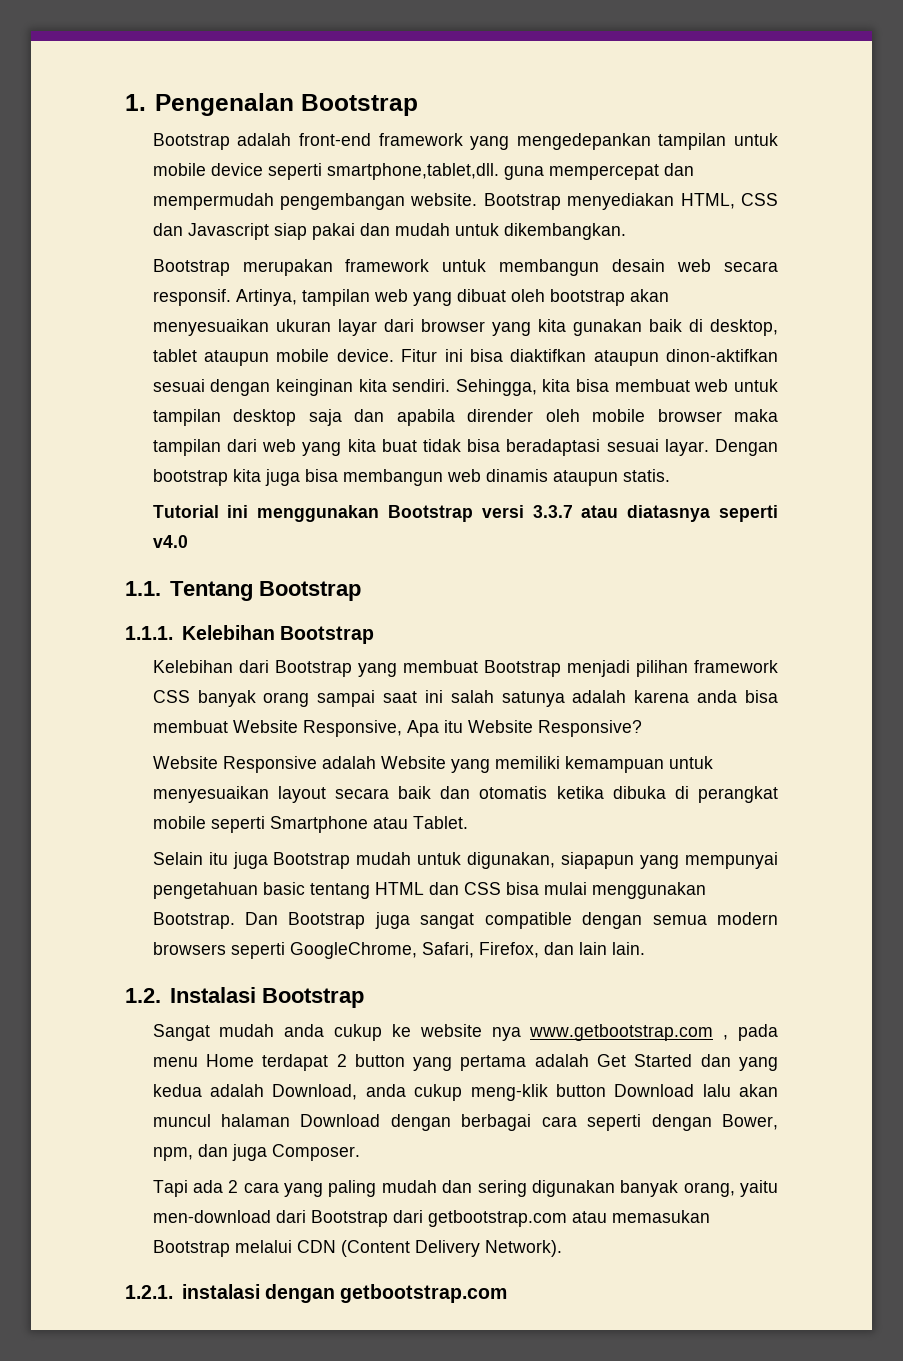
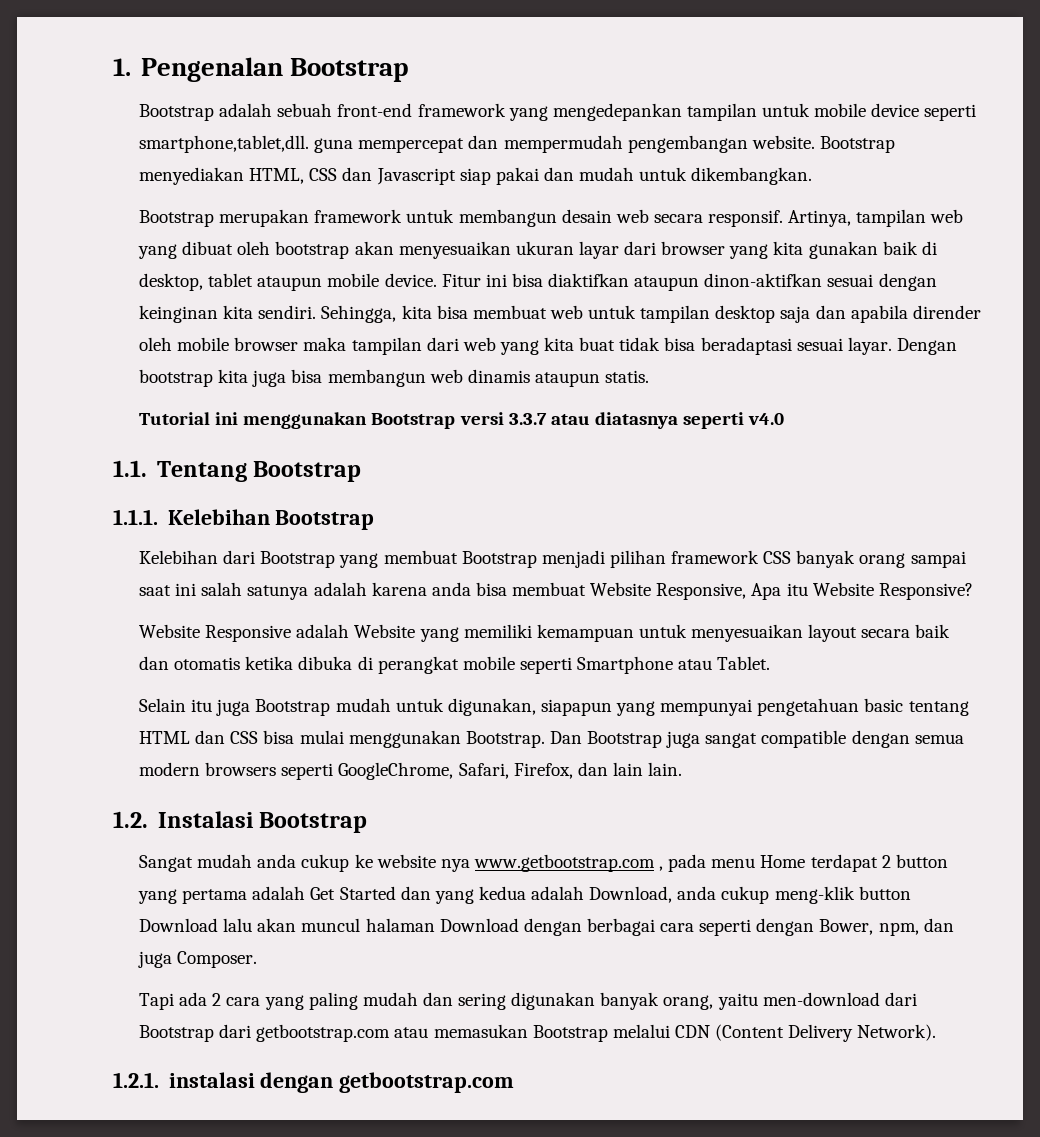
(292, 139) none -> [277,103,333,117] sebuah

